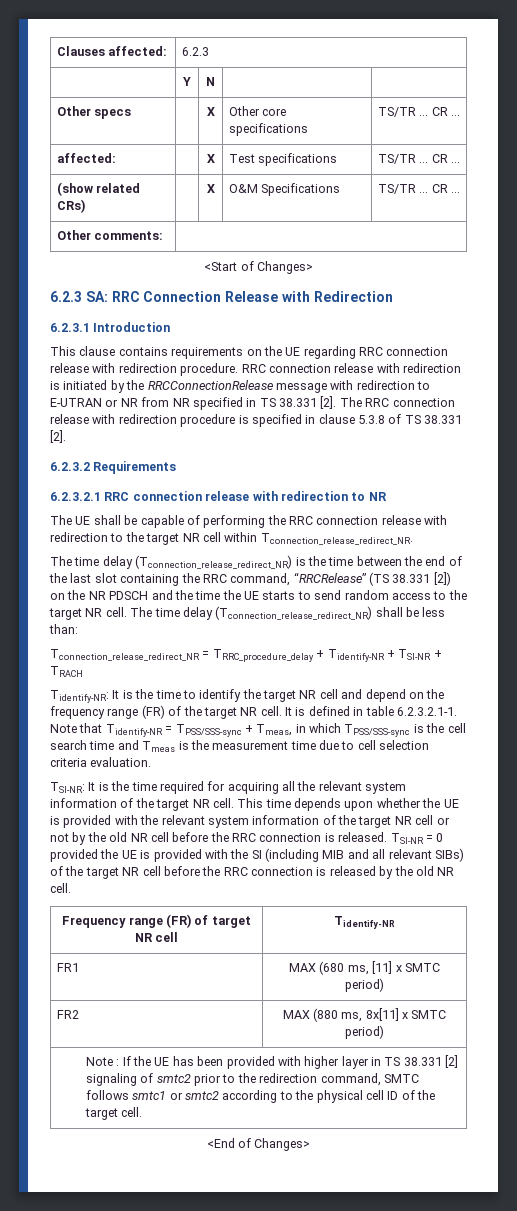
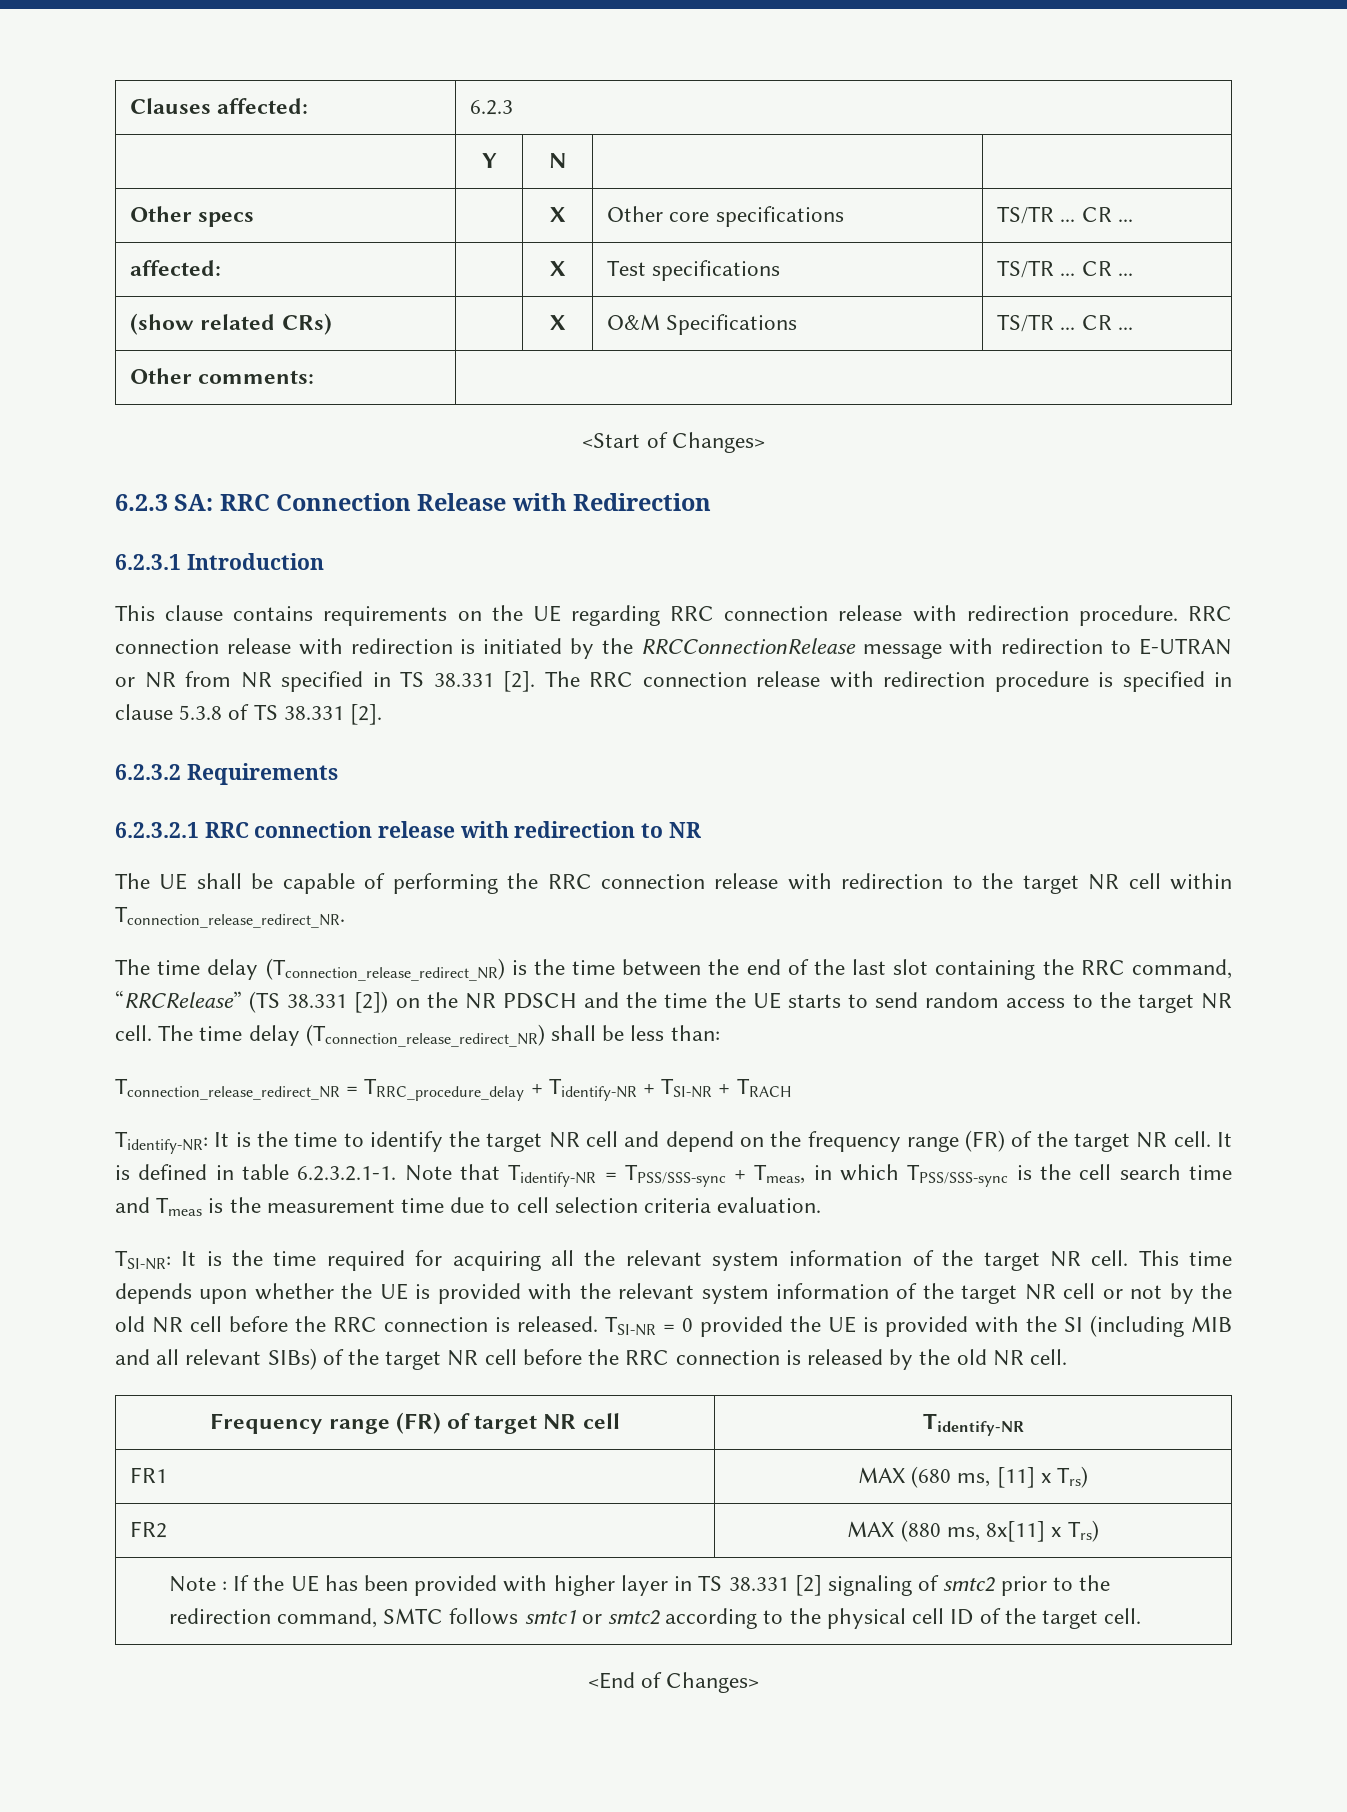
[404,963,440,972] [345,978,384,992] SMTC period) -> [1057,1466,1089,1488] Trs)
[411,1010,447,1019] [345,1025,384,1039] SMTC period) -> [1067,1520,1099,1542] Trs)

